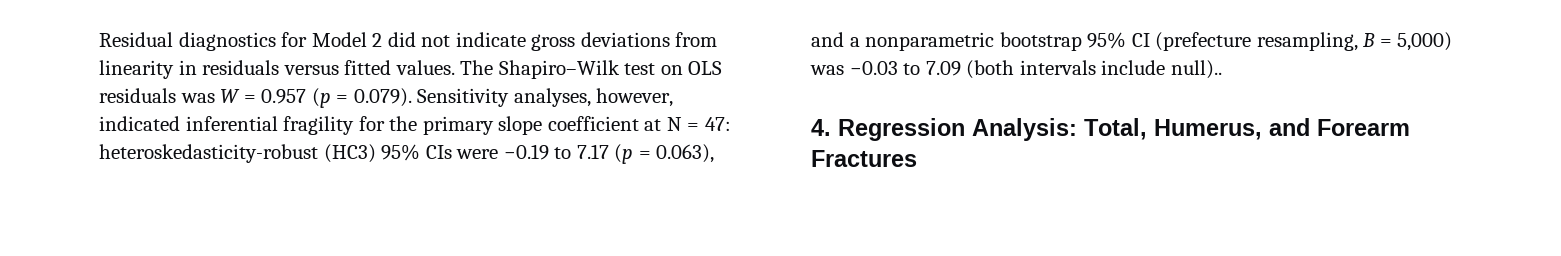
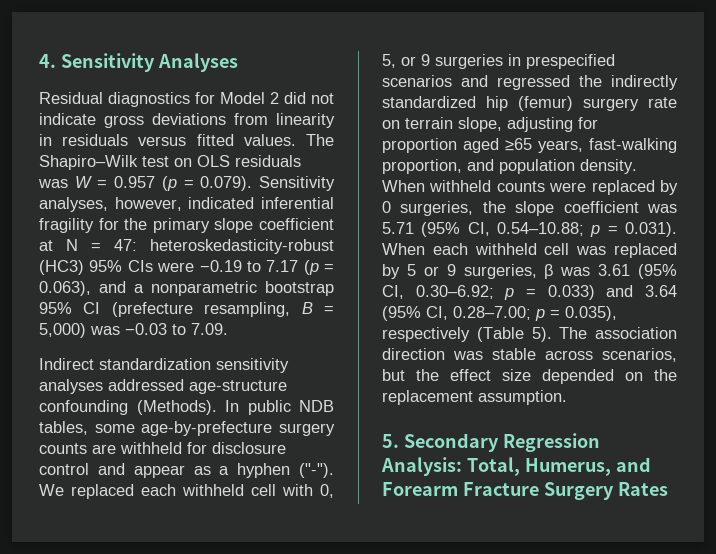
(99, 39) none -> [39,53,238,72] 4. Sensitivity Analyses //
[925,60,1222,79] [811,119,831,136] 7.09 (both intervals include null).. // 4. -> [191,323,228,335] [39,358,289,373] [39,379,287,394] [39,400,334,415] [39,421,335,436] [39,442,286,454] [39,463,335,478] [39,484,334,499] [382,54,615,69] [382,75,678,90] [382,96,677,111] [382,117,598,132] [382,138,677,153] [382,159,637,174] [382,180,678,195] [382,201,677,216] [382,222,677,237] [382,243,677,258] [382,264,677,279] [382,285,677,300] [382,306,617,321] [382,327,677,342] [382,348,677,362] [382,369,677,384] [382,390,567,405] [382,433,499,452] 7.09. // Indirect standardization sensitivity analyses addressed age-structure confounding (Methods). In public NDB tables, some age-by-prefecture surgery counts are withheld for disclosure control and appear as a hyphen ("-"). We replaced each withheld cell with 0, 5, or 9 surgeries in prespecified scenarios and regressed the indirectly standardized hip (femur) surgery rate on terrain slope, adjusting for proportion aged ≥65 years, fast-walking proportion, and population density. When withheld counts were replaced by 0 surgeries, the slope coefficient was 5.71 (95% CI, 0.54–10.88; p = 0.031). When each withheld cell was replaced by 5 or 9 surgeries, β was 3.61 (95% CI, 0.30–6.92; p = 0.033) and 3.64 (95% CI, 0.28–7.00; p = 0.035), respectively (Table 5). The association direction was stable across scenarios, but the effect size depended on the replacement assumption. // 5. Secondary
[811,150,917,167] Fractures -> [462,482,668,500] Fracture Surgery Rates

